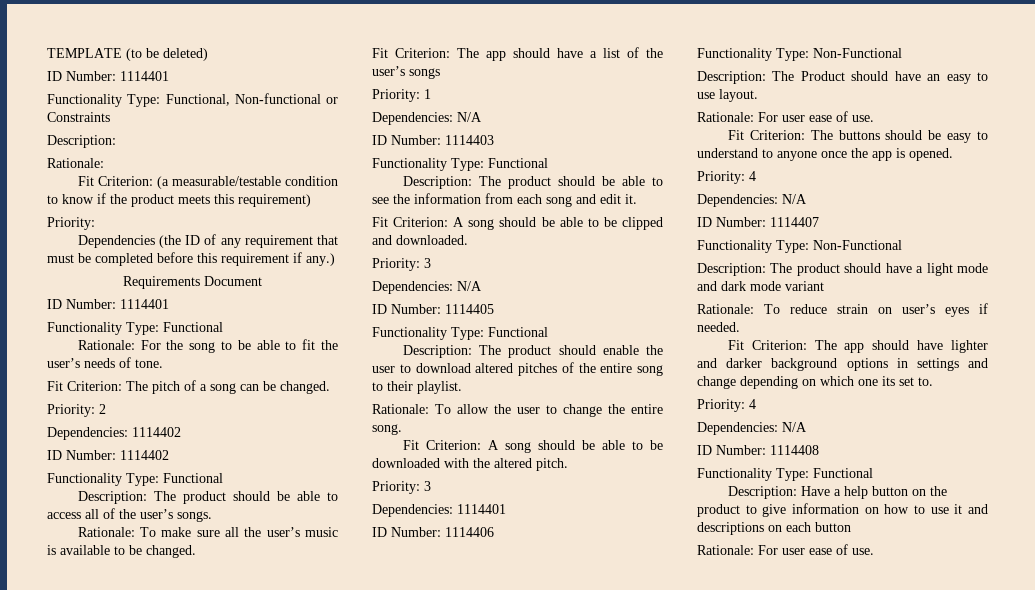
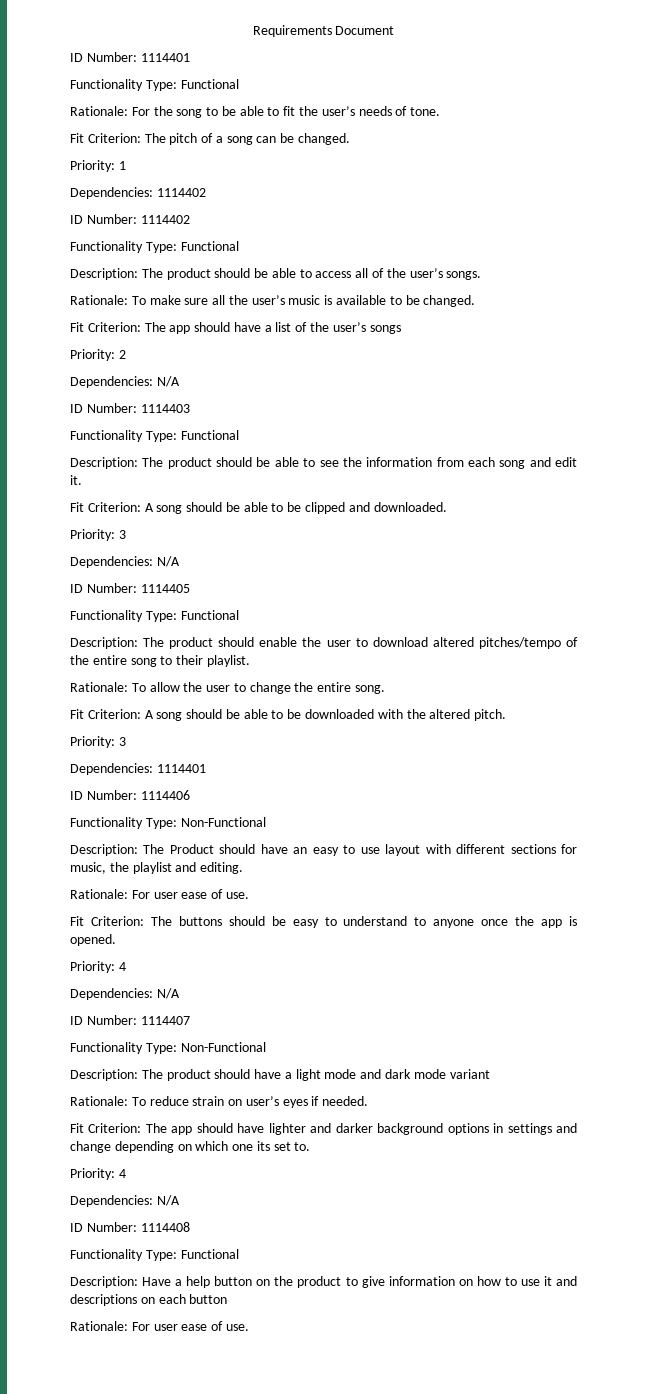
[47,48,208,61] [47,71,169,81] [47,93,338,107] [47,112,110,122] [47,135,116,148] [47,158,104,168] [77,176,338,189] [47,193,311,207] [47,217,95,230] [77,234,338,248] [47,252,335,266] TEMPLATE (to be deleted) // ID Number: 1114401 // Functionality Type: Functional, Non-functional or Constraints // Description: // Rationale: // Fit Criterion: (a measurable/testable condition to know if the product meets this requirement) // Priority: // Dependencies (the ID of any requirement that must be completed before this requirement if any.) // -> (252, 31) none
[99,404,106,414] 2 -> [118,161,126,170] 1
[424,89,431,99] 1 -> [118,350,126,359] 2
[518,363,557,376] pitches -> [478,637,561,649] pitches/tempo
[719,89,758,102] layout. -> [385,844,577,856] [70,862,244,874] layout with different sections for music, the playlist and editing.

